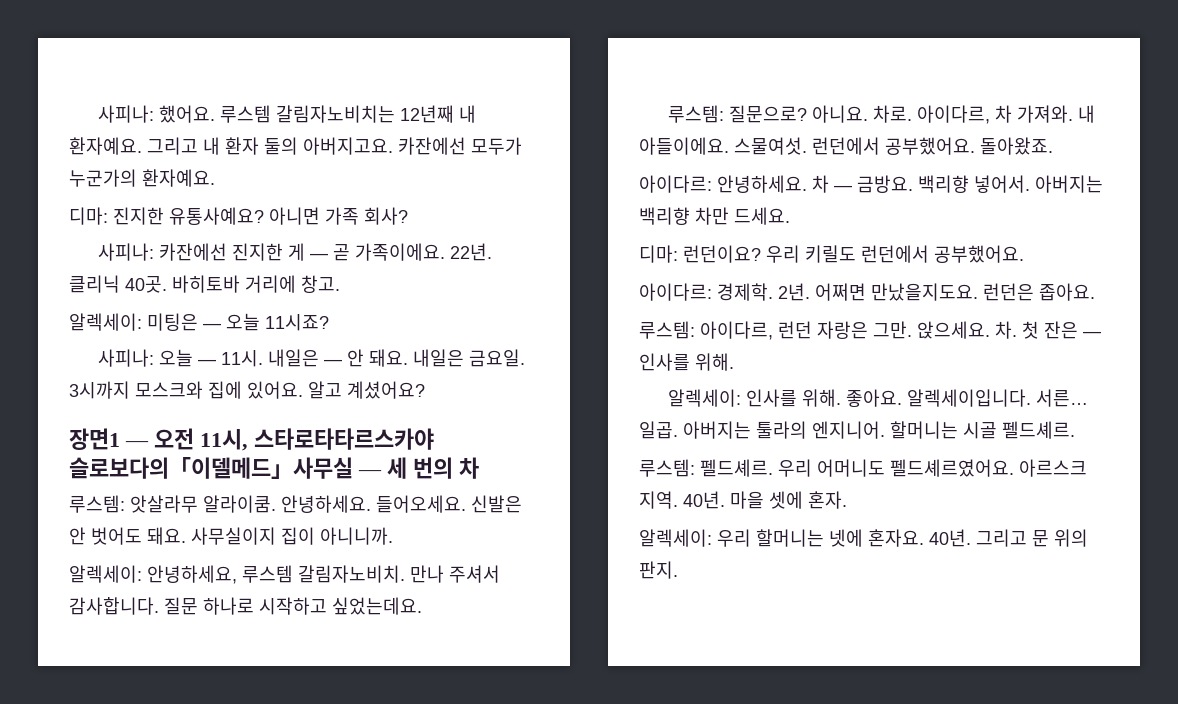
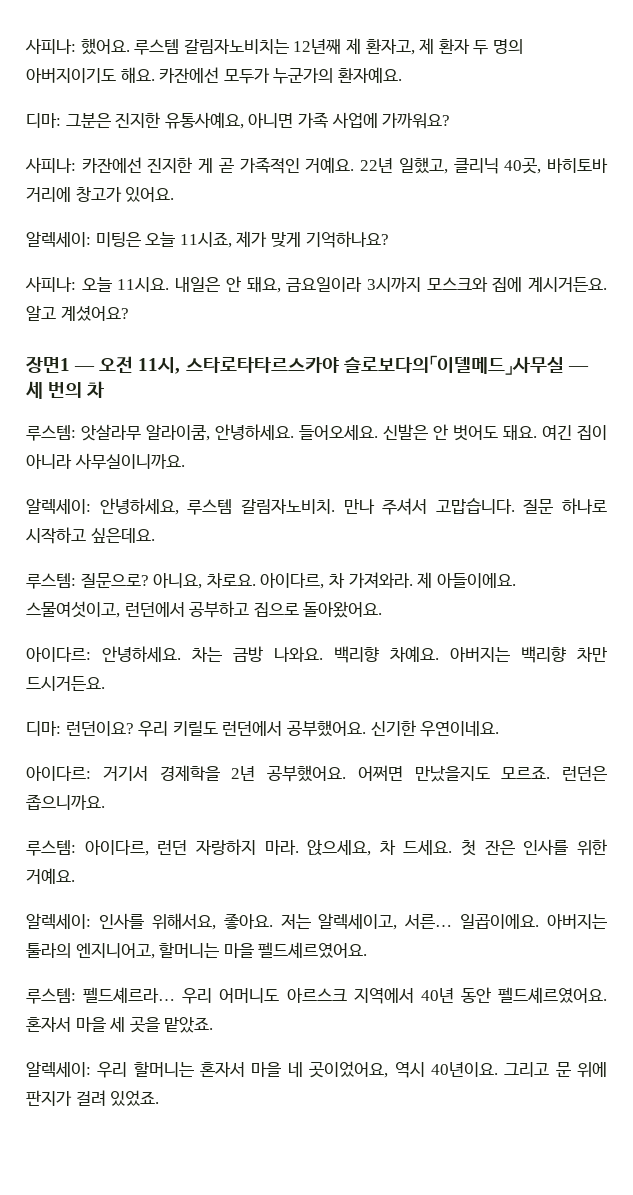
[459,105,477,123] [69,137,393,155] 내 환자예요. 그리고 내 환자 둘의 아버지고요. -> [345,38,523,55] [26,67,155,83] 제 환자고, 제 환자 두 명의 아버지이기도 해요.
[113,207,408,225] [98,243,493,261] [69,275,340,293] [69,313,329,331] [98,349,526,367] 진지한 유통사예요? 아니면 가족 회사? // 사피나: 카잔에선 진지한 게 — 곧 가족이에요. 22년. 클리닉 40곳. 바히토바 거리에 창고. // 알렉세이: 미팅은 — 오늘 11시죠? // 사피나: 오늘 — 11시. 내일은 — 안 돼요. 내일은 금요일. -> [65,112,451,129] [25,157,609,174] [26,187,175,202] [26,231,389,248] [25,276,363,293] 그분은 진지한 유통사예요, 아니면 가족 사업에 가까워요? // 사피나: 카잔에선 진지한 게 곧 가족적인 거예요. 22년 일했고, 클리닉 40곳, 바히토바 거리에 창고가 있어요. // 알렉세이: 미팅은 오늘 11시죠, 제가 맞게 기억하나요? // 사피나: 오늘 11시요. 내일은 안 돼요, 금요일이라
[247,381,303,399] 있어요. -> [528,277,607,292] 계시거든요.
[203,495,276,513] 알라이쿰. -> [146,424,210,441] 알라이쿰,
[191,527,393,545] 사무실이지 집이 아니니까. -> [542,425,607,440] [26,453,185,469] 여긴 집이 아니라 사무실이니까요.
[69,597,159,615] 감사합니다. -> [435,498,515,514] 고맙습니다.
[332,597,422,615] 싶었는데요. -> [90,528,155,543] 싶은데요.
[812,105,1096,124] [639,137,1053,155] [639,175,1030,193] 아니요. 차로. 아이다르, 차 가져와. 내 아들이에요. 스물여섯. 런던에서 공부했어요. 돌아왔죠. // 아이다르: 안녕하세요. 차 — 금방요. 백리향 넣어서. -> [153,572,516,589] [26,601,383,618] [26,646,439,663] 아니요, 차로요. 아이다르, 차 가져와라. 제 아들이에요. 스물여섯이고, 런던에서 공부하고 집으로 돌아왔어요. // 아이다르: 안녕하세요. 차는 금방 나와요. 백리향 차예요.
[734,207,790,225] 드세요. -> [26,676,105,691] 드시거든요.
[639,283,1095,301] [639,321,1101,340] [639,353,734,371] [668,389,1089,407] [639,421,1075,439] [639,459,773,477] // 아이다르: 경제학. 2년. 어쩌면 만났을지도요. 런던은 좁아요. // 루스템: 아이다르, 런던 자랑은 그만. 앉으세요. 차. 첫 잔은 — 인사를 위해. // 알렉세이: 인사를 위해. 좋아요. 알렉세이입니다. 서른… 일곱. 아버지는 툴라의 엔지니어. 할머니는 시골 펠드셰르. // 루스템: 펠드셰르. -> [370,720,500,737] [26,765,607,782] [26,794,105,810] [26,839,607,856] [26,868,75,884] [26,913,607,930] [26,942,368,959] [26,987,176,1004] 신기한 우연이네요. // 아이다르: 거기서 경제학을 2년 공부했어요. 어쩌면 만났을지도 모르죠. 런던은 좁으니까요. // 루스템: 아이다르, 런던 자랑하지 마라. 앉으세요, 차 드세요. 첫 잔은 인사를 위한 거예요. // 알렉세이: 인사를 위해서요, 좋아요. 저는 알렉세이고, 서른… 일곱이에요. 아버지는 툴라의 엔지니어고, 할머니는 마을 펠드셰르였어요. // 루스템: 펠드셰르라…
[890,459,1087,477] [639,491,847,509] [639,529,1088,547] [639,561,678,579] 펠드셰르였어요. 아르스크 지역. 40년. 마을 셋에 혼자. // 알렉세이: 우리 할머니는 넷에 혼자요. 40년. 그리고 문 위의 판지. -> [286,987,607,1004] [26,1017,214,1033] [26,1061,607,1078] [26,1090,160,1106] 아르스크 지역에서 40년 동안 펠드셰르였어요. 혼자서 마을 세 곳을 맡았죠. // 알렉세이: 우리 할머니는 혼자서 마을 네 곳이었어요, 역시 40년이요. 그리고 문 위에 판지가 걸려 있었죠.

